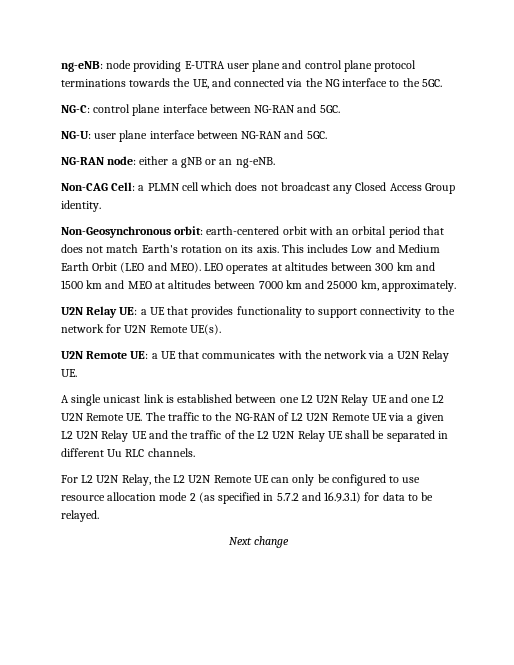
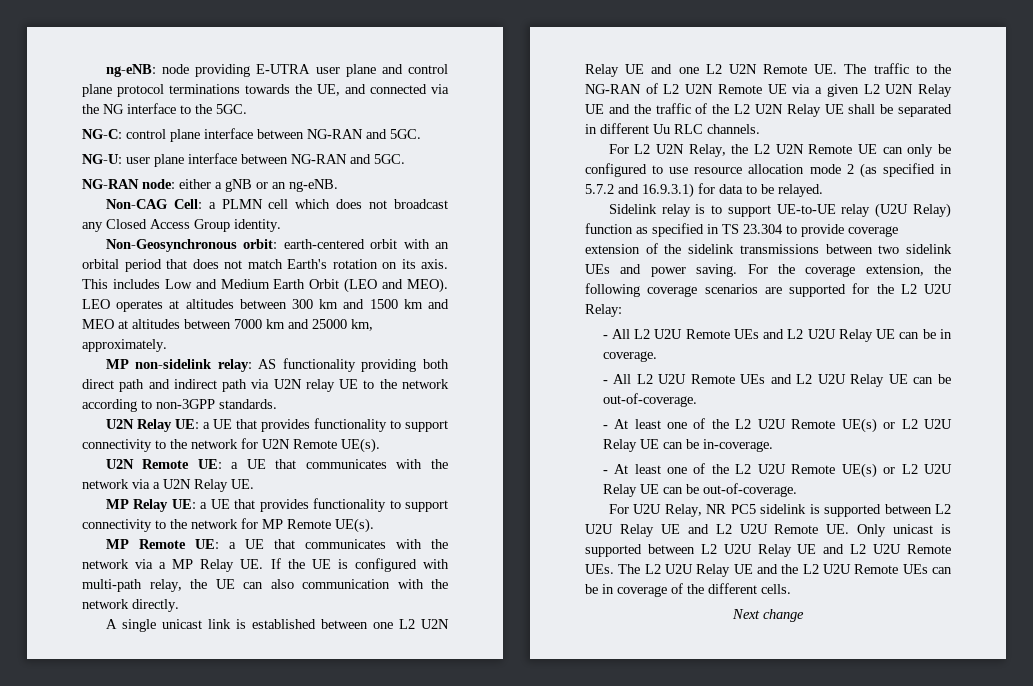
(456, 286) none -> [105,358,449,372] [82,379,449,392] [82,399,277,412] // MP non-sidelink relay: AS functionality providing both direct path and indirect path via U2N relay UE to the network according to non-3GPP standards.
(77, 373) none -> [105,498,448,512] [82,518,374,533] [105,539,448,549] [82,558,449,572] [82,579,448,592] [82,599,179,612] // MP Relay UE: a UE that provides functionality to support connectivity to the network for MP Remote UE(s). // MP Remote UE: a UE that communicates with the network via a MP Relay UE. If the UE is configured with multi-path relay, the UE can also communication with the network directly.
(99, 516) none -> [608,203,951,218] [585,223,898,237] [585,243,952,254] [585,264,951,277] [585,283,952,297] [585,304,622,317] [602,329,953,342] [602,351,657,362] [602,374,952,387] [602,393,697,407] [602,418,952,433] [602,439,773,452] [602,463,952,478] [602,483,797,497] [608,504,951,517] [585,524,951,537] [585,544,951,557] [585,564,952,577] [585,583,791,597] // Sidelink relay is to support UE-to-UE relay (U2U Relay) function as specified in TS 23.304 to provide coverage extension of the sidelink transmissions between two sidelink UEs and power saving. For the coverage extension, the following coverage scenarios are supported for the L2 U2U Relay: // - All L2 U2U Remote UEs and L2 U2U Relay UE can be in coverage. // - All L2 U2U Remote UEs and L2 U2U Relay UE can be out-of-coverage. // - At least one of the L2 U2U Remote UE(s) or L2 U2U Relay UE can be in-coverage. // - At least one of the L2 U2U Remote UE(s) or L2 U2U Relay UE can be out-of-coverage. // For U2U Relay, NR PC5 sidelink is supported between L2 U2U Relay UE and L2 U2U Remote UE. Only unicast is supported between L2 U2U Relay UE and L2 U2U Remote UEs. The L2 U2U Relay UE and the L2 U2U Remote UEs can be in coverage of the different cells.

